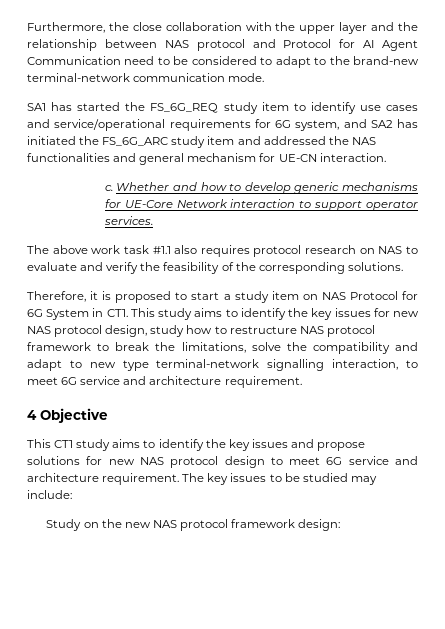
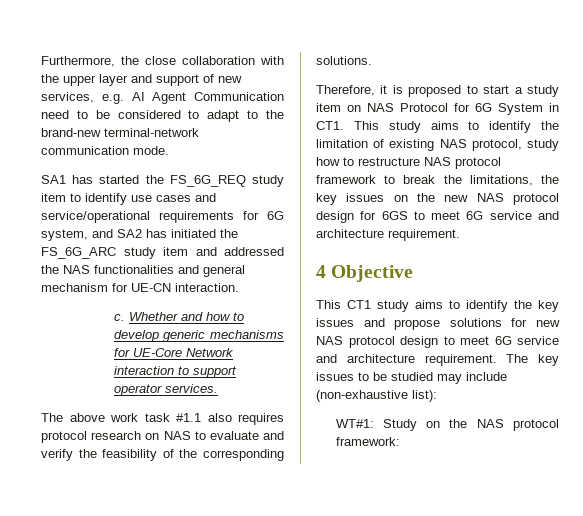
[398,22,419,31] [27,39,356,51] the relationship between NAS protocol and Protocol for -> [156,74,242,86] [41,92,124,104] support of new services, e.g.
[311,308,419,320] [27,325,148,337] key issues for new NAS protocol design, -> [316,139,522,151] limitation of existing NAS protocol,
[251,342,418,354] [27,359,399,371] solve the compatibility and adapt to new type terminal-network signalling interaction, -> [541,175,559,184] [316,193,559,205] [316,211,408,223] the key issues on the new NAS protocol design for 6GS
[27,490,72,499] include: // -> [466,372,507,381] [316,390,437,402] [335,419,374,428] include (non-exhaustive list): // WT#1:
[124,519,341,531] new NAS protocol framework design: -> [476,419,559,431] [335,437,400,446] NAS protocol framework:

